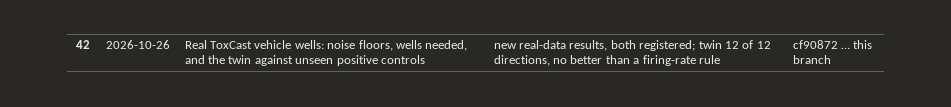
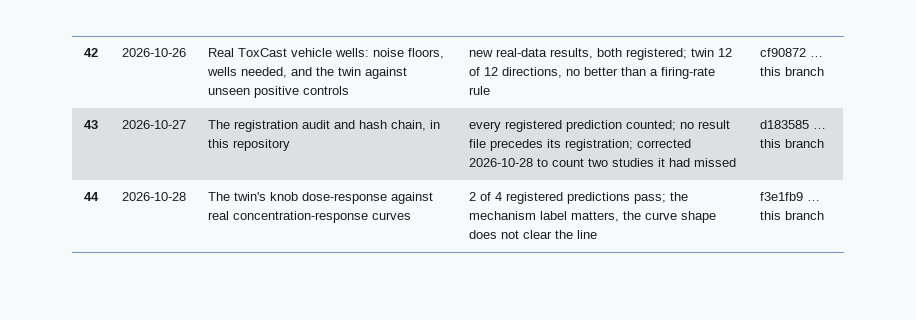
(831, 59) none -> [84,120,98,129] [121,120,186,129] [208,120,441,132] [208,139,291,151] [469,120,731,132] [469,139,692,151] [469,158,737,167] [760,120,827,129] [760,139,825,148] [84,192,99,201] [121,192,186,201] [208,192,434,204] [208,211,412,223] [469,192,689,204] [469,211,717,223] [469,230,598,239] [760,192,821,201] [760,211,825,220] // 43 | 2026-10-27 | The registration audit and hash chain, in this repository | every registered prediction counted; no result file precedes its registration; corrected 2026-10-28 to count two studies it had missed | d183585 … this branch // 44 | 2026-10-28 | The twin's knob dose-response against real concentration-response curves | 2 of 4 registered predictions pass; the mechanism label matters, the curve shape does not clear the line | f3e1fb9 … this branch

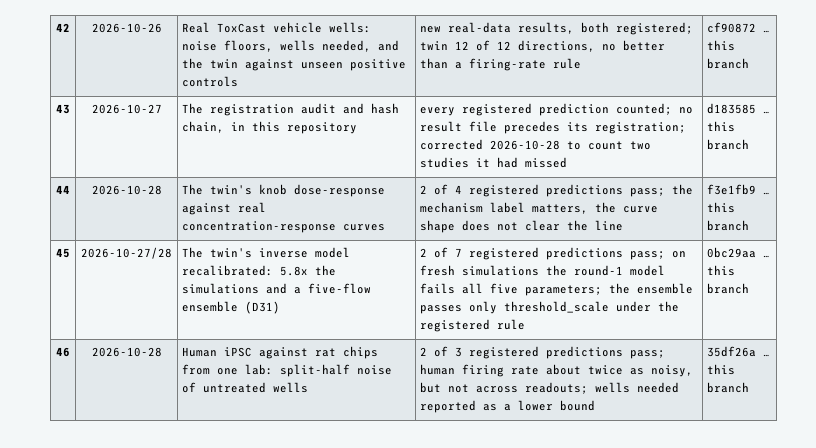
(825, 215) none -> [56,248,70,258] [81,247,172,259] [182,247,351,258] [182,265,337,276] [182,283,372,294] [182,301,281,314] [420,247,687,260] [420,265,666,276] [420,283,694,296] [420,301,680,314] [420,319,526,332] [707,247,771,258] [707,265,736,276] [707,283,750,294] [56,347,70,357] [91,347,162,357] [182,346,379,359] [182,364,393,377] [182,382,309,393] [420,346,666,359] [420,364,694,377] [420,382,680,394] [420,400,596,413] [707,346,771,357] [707,364,736,375] [707,382,750,393] // 45 | 2026-10-27/28 | The twin's inverse model recalibrated: 5.8x the simulations and a five-flow ensemble (D31) | 2 of 7 registered predictions pass; on fresh simulations the round-1 model fails all five parameters; the ensemble passes only threshold_scale under the registered rule | 0bc29aa … this branch // 46 | 2026-10-28 | Human iPSC against rat chips from one lab: split-half noise of untreated wells | 2 of 3 registered predictions pass; human firing rate about twice as noisy, but not across readouts; wells needed reported as a lower bound | 35df26a … this branch

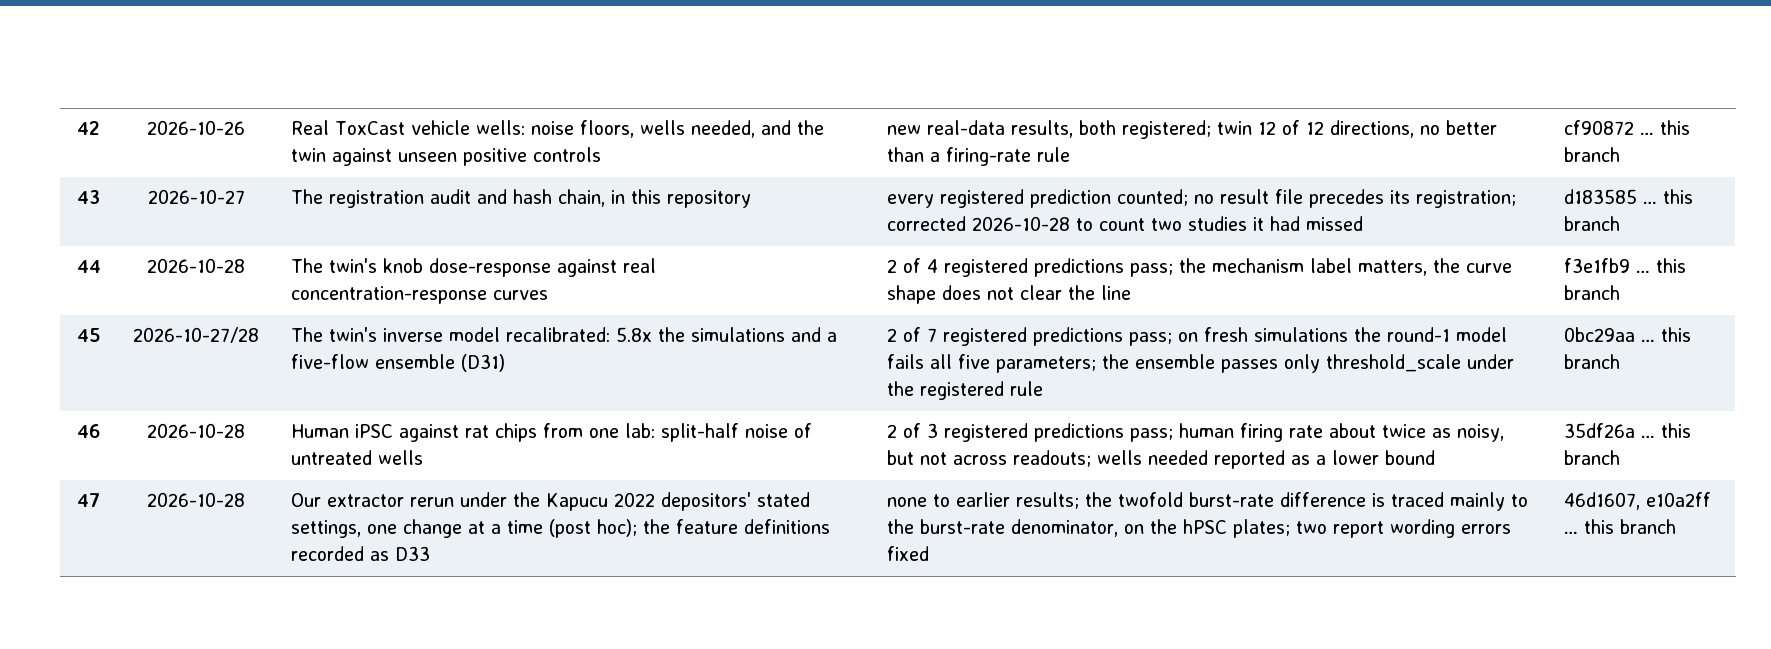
(750, 387) none -> [77,493,100,507] [147,492,245,507] [290,492,810,511] [290,519,830,538] [290,546,430,561] [886,492,1528,511] [886,519,1511,538] [886,546,929,561] [1563,492,1711,510] [1563,519,1676,534] // 47 | 2026-10-28 | Our extractor rerun under the Kapucu 2022 depositors' stated settings, one change at a time (post hoc); the feature definitions recorded as D33 | none to earlier results; the twofold burst-rate difference is traced mainly to the burst-rate denominator, on the hPSC plates; two report wording errors fixed | 46d1607, e10a2ff … this branch

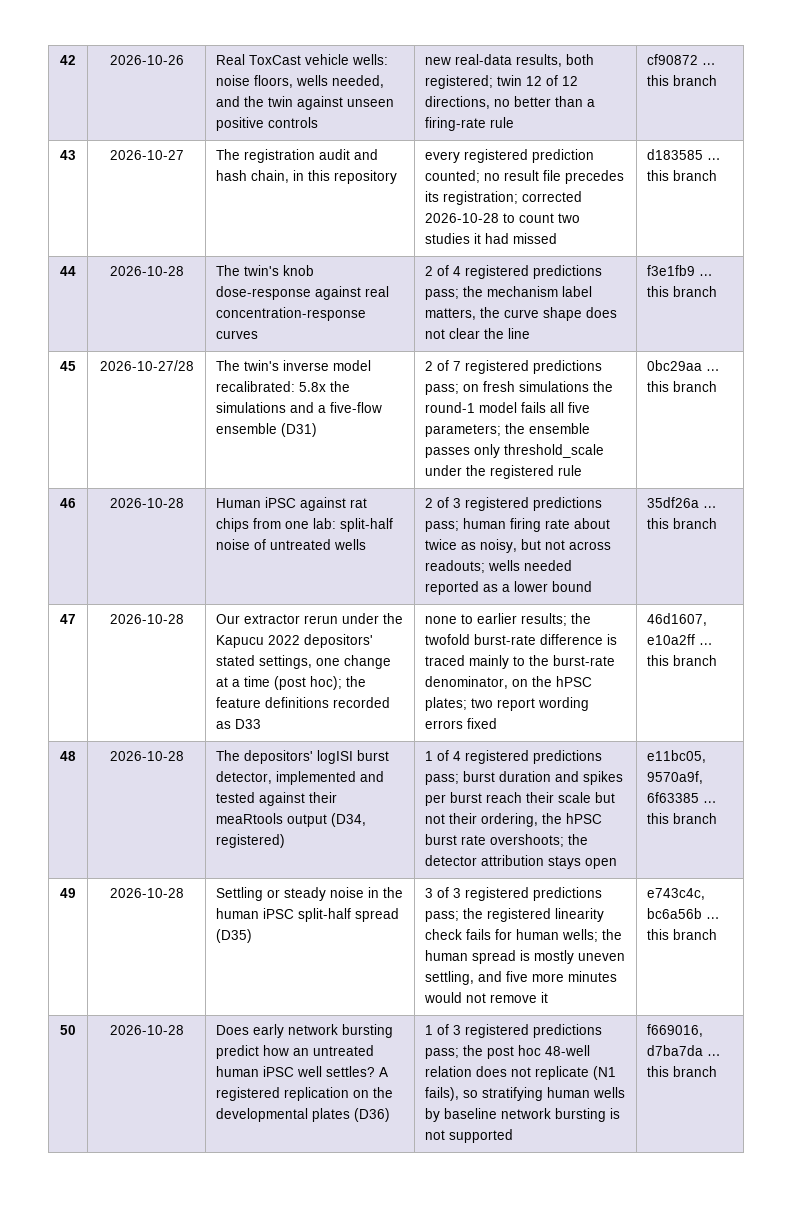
(1676, 526) none -> [60,751,76,761] [109,751,184,761] [216,750,390,764] [216,771,385,785] [216,792,338,806] [216,813,367,827] [216,834,286,848] [425,750,603,764] [425,771,624,785] [425,792,616,806] [425,813,603,827] [425,834,589,847] [425,855,618,869] [647,750,707,763] [647,771,704,784] [647,792,718,803] [647,813,718,824] [60,888,76,898] [109,888,184,898] [216,887,404,901] [216,908,400,922] [216,929,253,943] [425,887,603,901] [425,908,605,922] [425,929,623,942] [425,950,626,964] [425,971,618,985] [424,992,549,1003] [647,888,706,900] [647,908,721,919] [647,929,718,940] [60,1025,76,1035] [109,1025,184,1035] [216,1024,394,1038] [216,1045,375,1059] [216,1066,389,1077] [216,1087,394,1101] [216,1108,391,1122] [425,1024,603,1038] [425,1045,591,1059] [425,1066,617,1080] [425,1087,626,1101] [425,1108,621,1122] [425,1129,514,1143] [647,1024,704,1037] [647,1045,722,1056] [647,1066,718,1077] // 48 | 2026-10-28 | The depositors' logISI burst detector, implemented and tested against their meaRtools output (D34, registered) | 1 of 4 registered predictions pass; burst duration and spikes per burst reach their scale but not their ordering, the hPSC burst rate overshoots; the detector attribution stays open | e11bc05, 9570a9f, 6f63385 … this branch // 49 | 2026-10-28 | Settling or steady noise in the human iPSC split-half spread (D35) | 3 of 3 registered predictions pass; the registered linearity check fails for human wells; the human spread is mostly uneven settling, and five more minutes would not remove it | e743c4c, bc6a56b … this branch // 50 | 2026-10-28 | Does early network bursting predict how an untreated human iPSC well settles? A registered replication on the developmental plates (D36) | 1 of 3 registered predictions pass; the post hoc 48-well relation does not replicate (N1 fails), so stratifying human wells by baseline network bursting is not supported | f669016, d7ba7da … this branch

